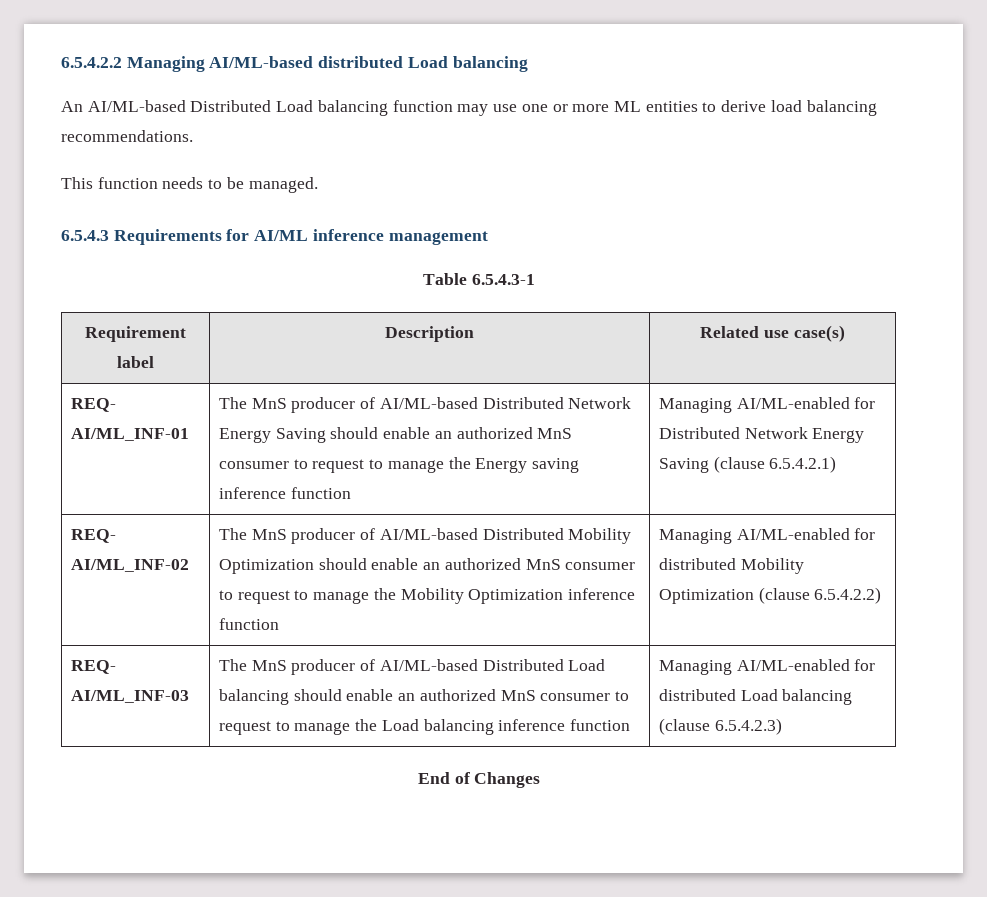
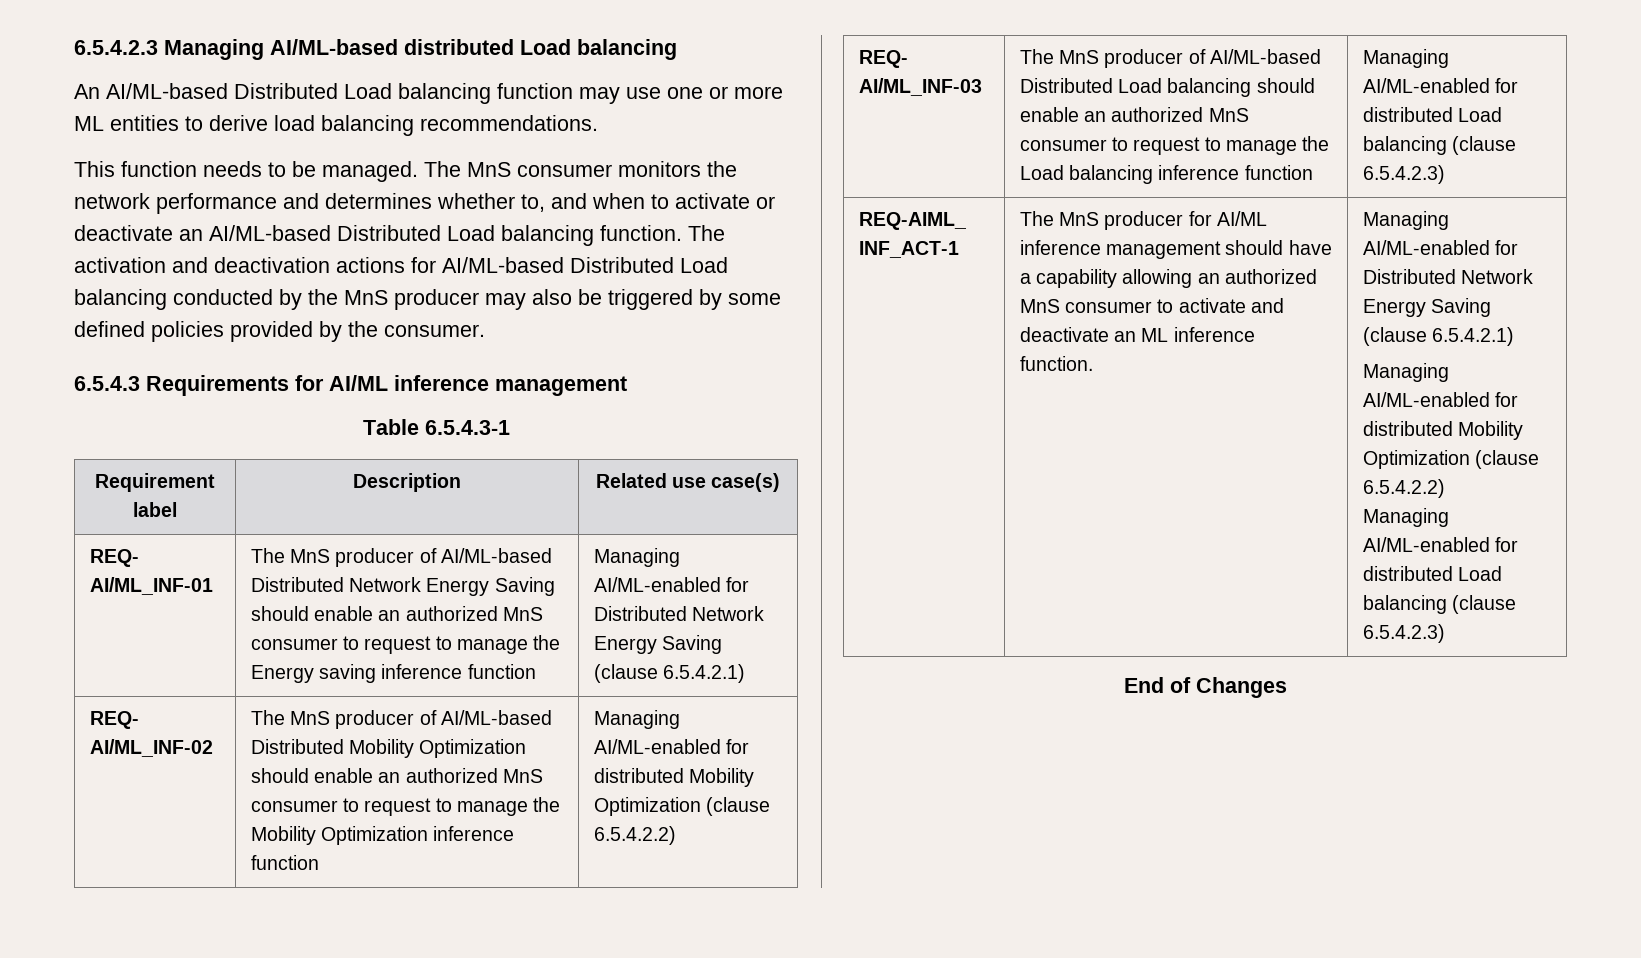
[61,57,122,68] 6.5.4.2.2 -> [74,40,158,55] 6.5.4.2.3
(318, 185) none -> [424,161,737,177] [74,193,775,214] [74,225,725,246] [74,257,728,273] [74,289,781,310] [74,321,485,342] The MnS consumer monitors the network performance and determines whether to, and when to activate or deactivate an AI/ML-based Distributed Load balancing function. The activation and deactivation actions for AI/ML-based Distributed Load balancing conducted by the MnS producer may also be triggered by some defined policies provided by the consumer.
(782, 726) none -> [858,212,967,230] [858,241,959,258] [1019,211,1267,230] [1019,240,1332,259] [1019,269,1317,288] [1019,298,1284,313] [1019,327,1255,342] [1019,356,1093,371] [1362,211,1449,230] [1362,240,1518,255] [1362,269,1533,284] [1362,298,1491,317] [1362,327,1514,346] [1362,363,1449,382] [1362,392,1518,407] [1362,421,1523,440] [1362,450,1539,469] [1362,479,1445,498] [1362,508,1449,527] [1362,537,1518,552] [1362,566,1502,581] [1362,595,1516,614] [1362,624,1445,643] // REQ-AIML_ INF_ACT-1 | The MnS producer for AI/ML inference management should have a capability allowing an authorized MnS consumer to activate and deactivate an ML inference function. | Managing AI/ML-enabled for Distributed Network Energy Saving (clause 6.5.4.2.1) // Managing AI/ML-enabled for distributed Mobility Optimization (clause 6.5.4.2.2) // Managing AI/ML-enabled for distributed Load balancing (clause 6.5.4.2.3)

